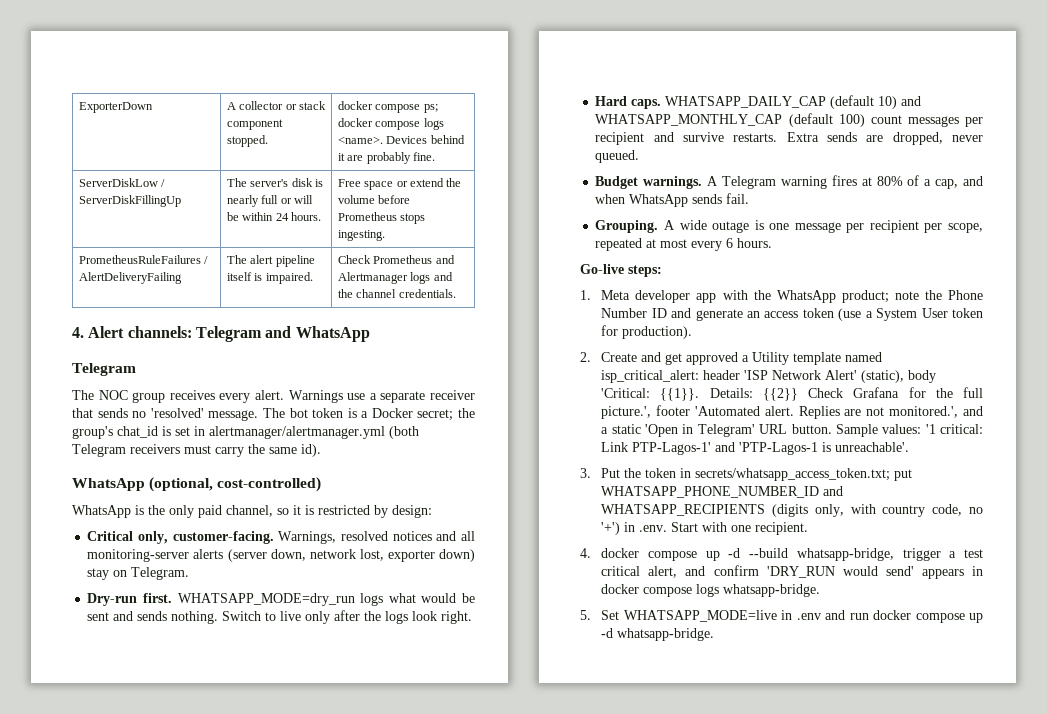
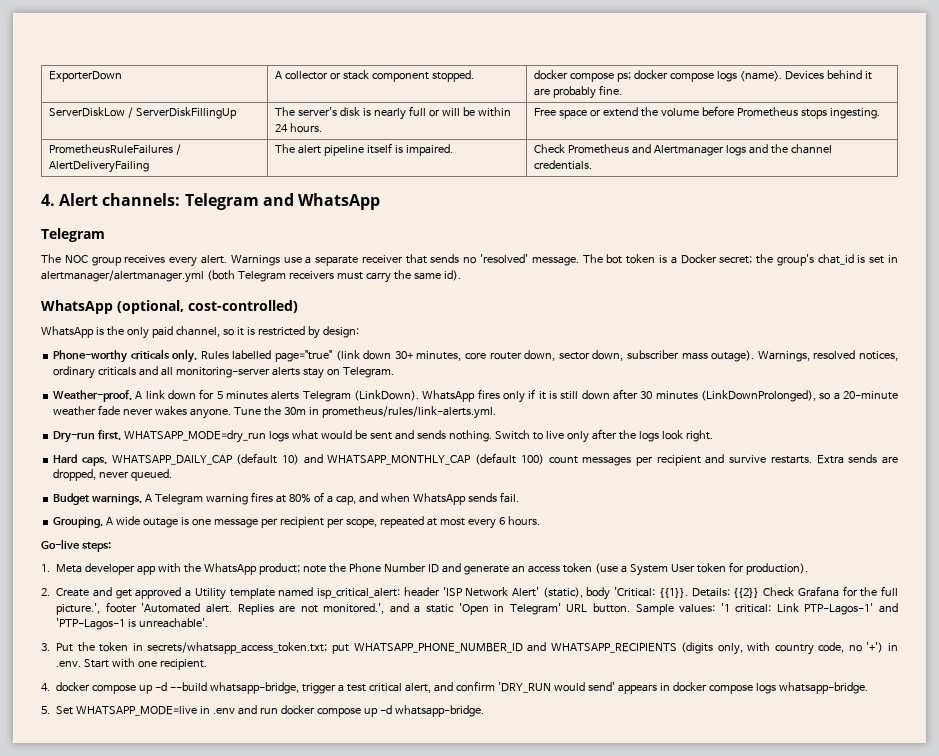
[87,531,475,544] [87,549,475,562] [87,567,190,580] Critical only, customer-facing. Warnings, resolved notices and all monitoring-server alerts (server down, network lost, exporter down) stay on Telegram. -> [53,349,899,363] [53,366,394,379] [53,389,898,403] [53,405,496,419] Phone-worthy criticals only. Rules labelled page="true" (link down 30+ minutes, core router down, sector down, subscriber mass outage). Warnings, resolved notices, ordinary criticals and all monitoring-server alerts stay on Telegram. // Weather-proof. A link down for 5 minutes alerts Telegram (LinkDown). WhatsApp fires only if it is still down after 30 minutes (LinkDownProlonged), so a 20-minute weather fade never wakes anyone. Tune the 30m in prometheus/rules/link-alerts.yml.

